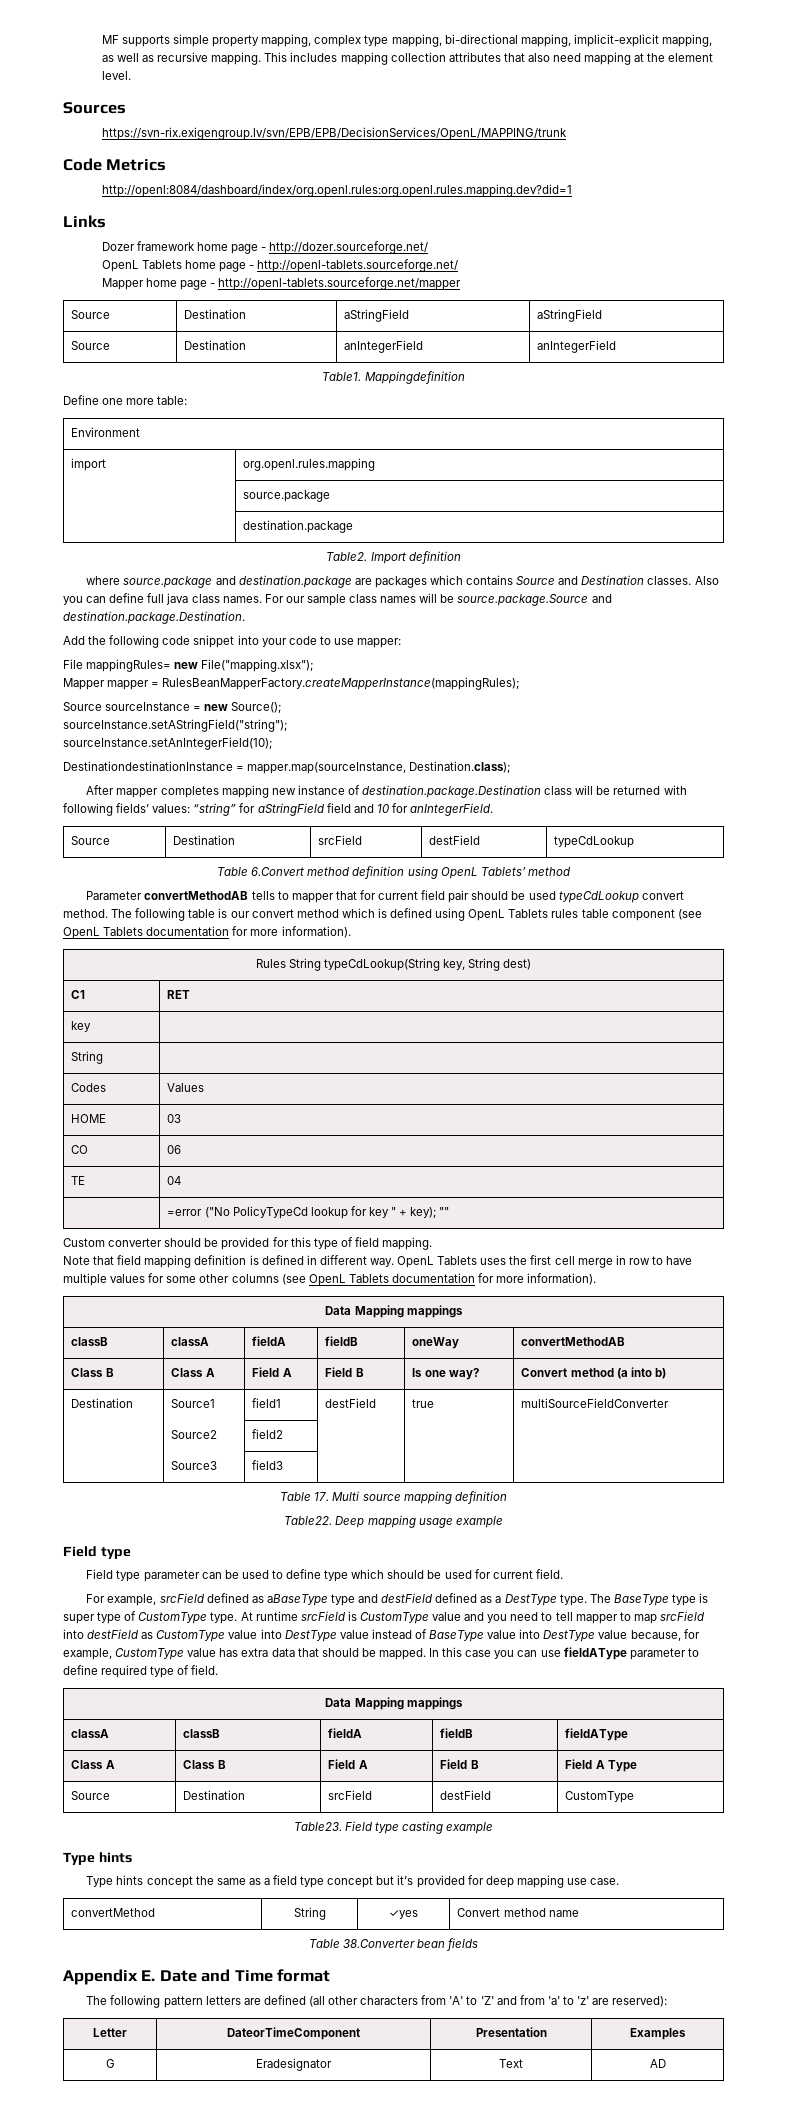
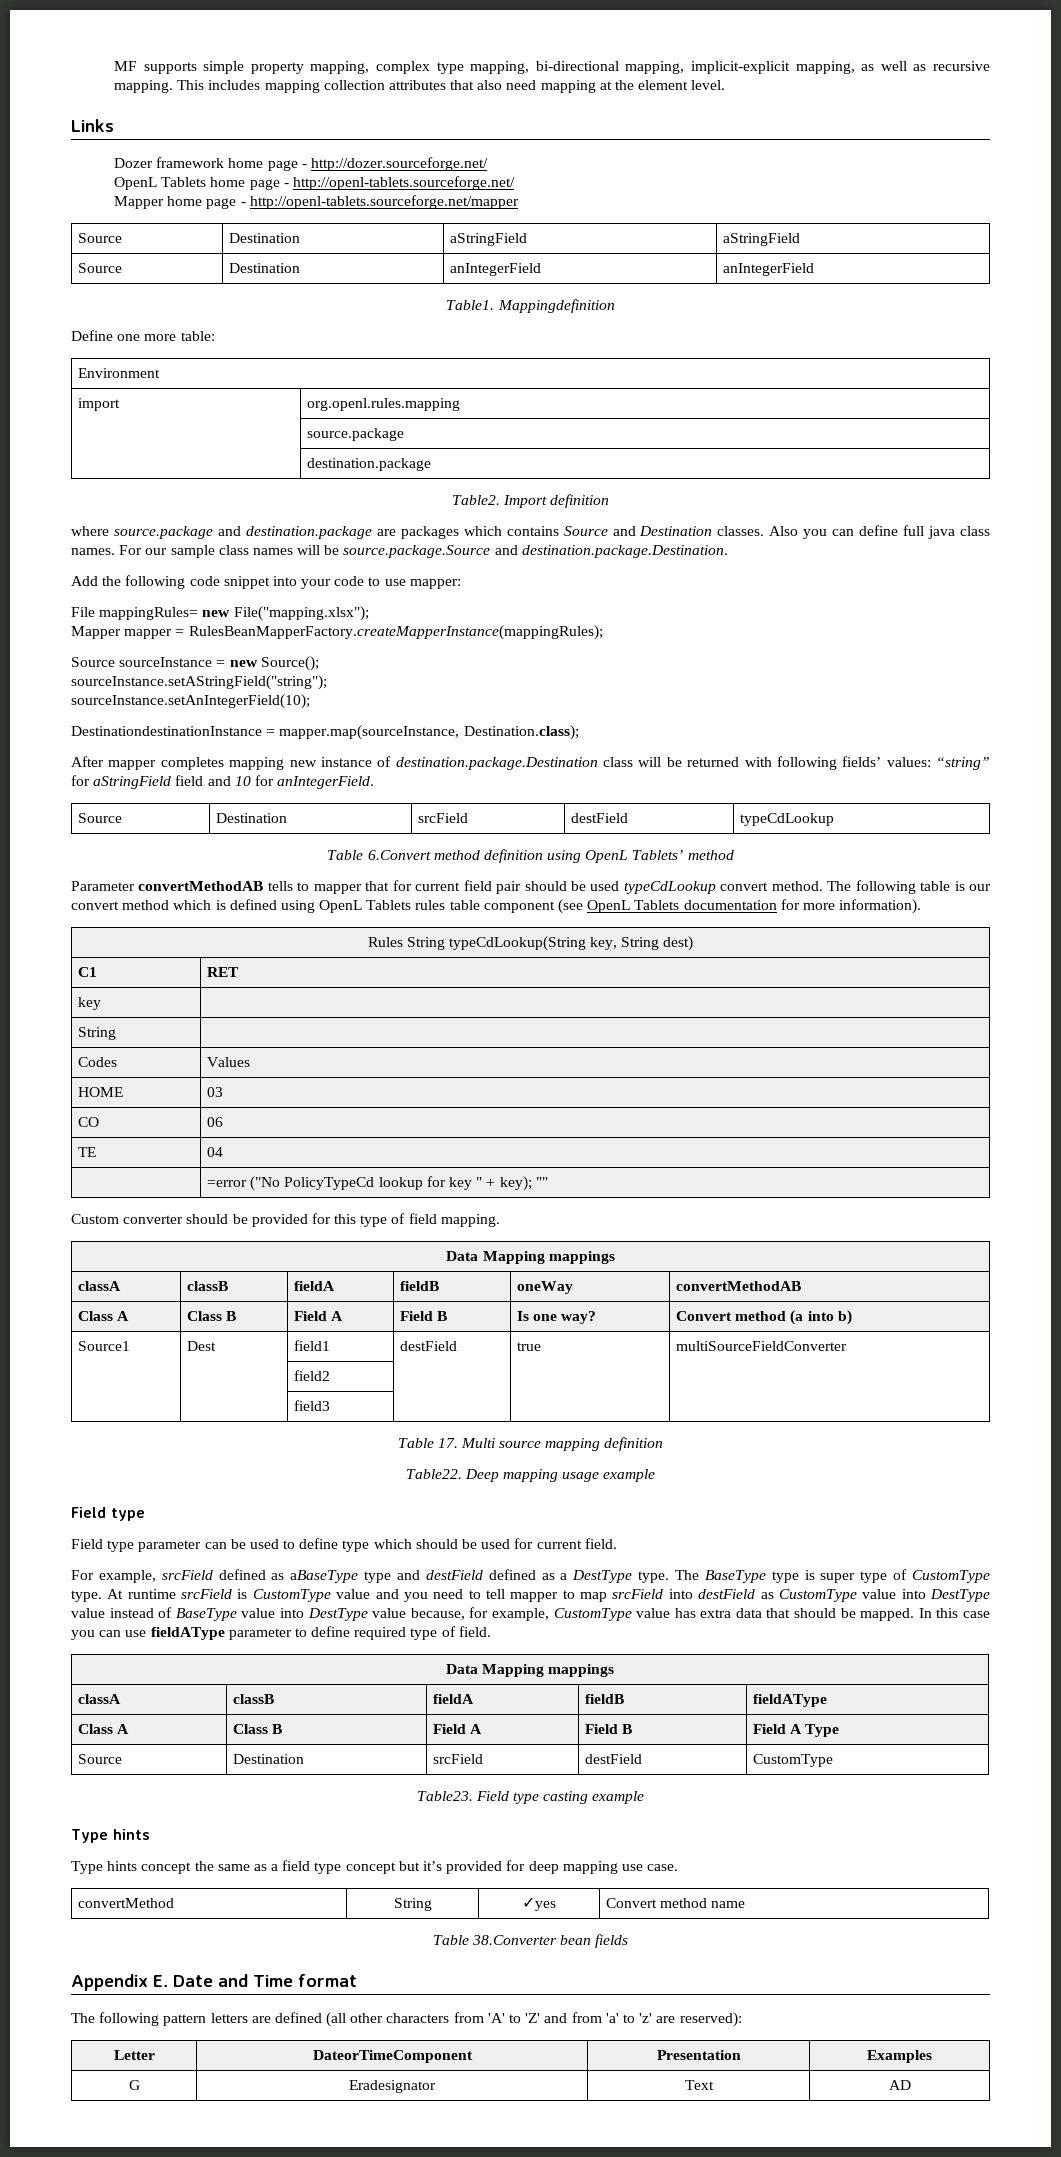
[63,102,126,114] [101,127,567,140] [63,158,167,171] [101,184,572,197] // Sources // https://svn-rix.exigengroup.lv/svn/EPB/EPB/DecisionServices/OpenL/MAPPING/trunk // Code Metrics // http://openl:8084/dashboard/index/org.openl.rules:org.openl.rules.mapping.dev?did=1 -> (726, 85) none
[63,1255,693,1268] [63,1273,597,1286] [325,1305,463,1318] [71,1337,109,1346] [171,1337,210,1346] // Note that field mapping definition is defined in different way. OpenL Tablets uses the first cell merge in row to have multiple values for some other columns (see OpenL Tablets documentation for more information). // Data Mapping mappings // classB | classA -> [446,1251,615,1264] [78,1281,122,1291] [187,1281,229,1291] // Data Mapping mappings // classA | classB
[105,1368,114,1377] [171,1368,215,1377] B | Class A -> [117,1311,130,1321] [187,1311,237,1321] A | Class B
[71,1398,134,1408] [171,1399,216,1408] Destination | Source1 -> [78,1341,131,1351] [187,1341,217,1351] Source1 | Dest
[171,1430,218,1439] Source2 -> (848, 1346) none
[171,1461,218,1470] Source3 -> (331, 1375) none

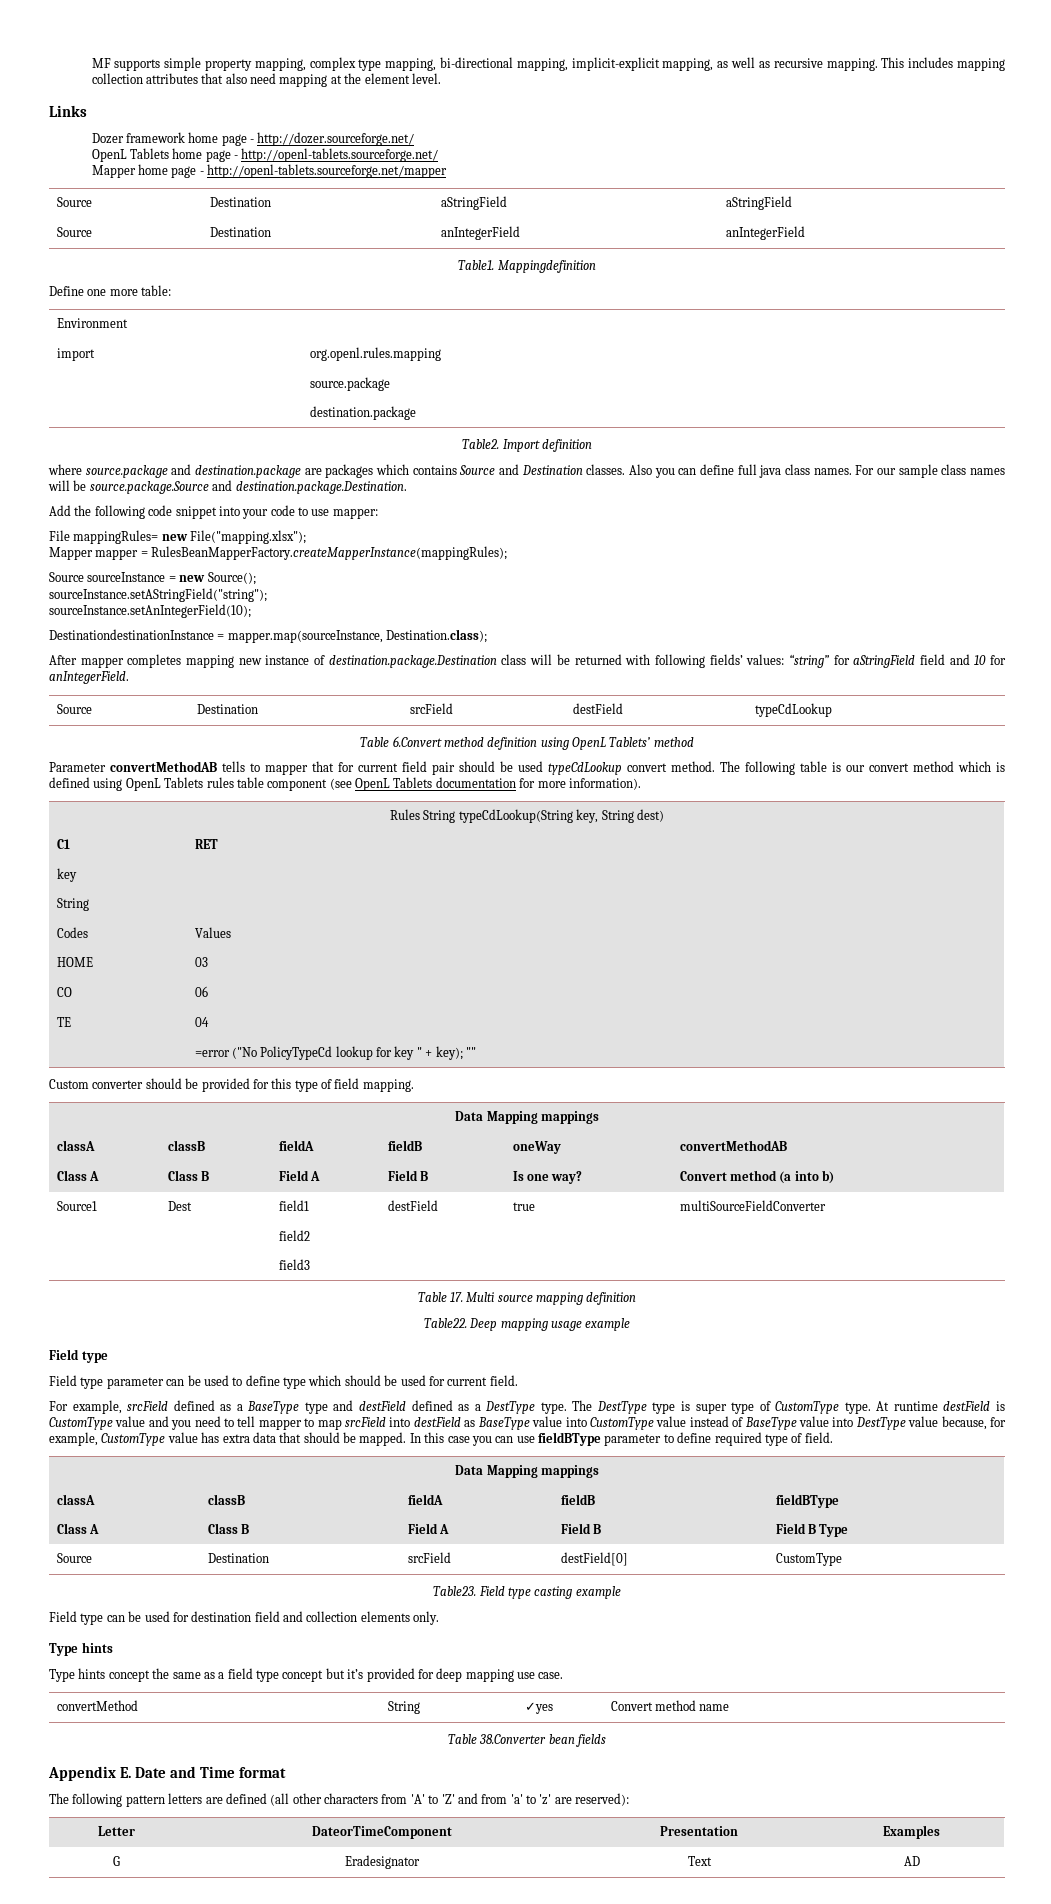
[290,1570,359,1583] aBaseType -> [236,1401,300,1414] a BaseType
[704,1570,766,1583] BaseType -> [596,1401,647,1414] DestType
[181,1589,233,1599] srcField -> [943,1401,991,1411] destField
[778,1589,991,1602] CustomType value into DestType -> [477,1416,654,1430] BaseType value into CustomType
[150,1627,225,1640] fieldAType -> [538,1432,601,1446] fieldBType
[753,1694,828,1707] fieldAType -> [775,1494,839,1508] fieldBType
[790,1724,803,1734] A -> [807,1524,816,1534] B
[585,1754,643,1764] destField -> [560,1552,628,1566] destField[0]
(645, 1797) none -> [49,1611,440,1625] // Field type can be used for destination field and collection elements only.

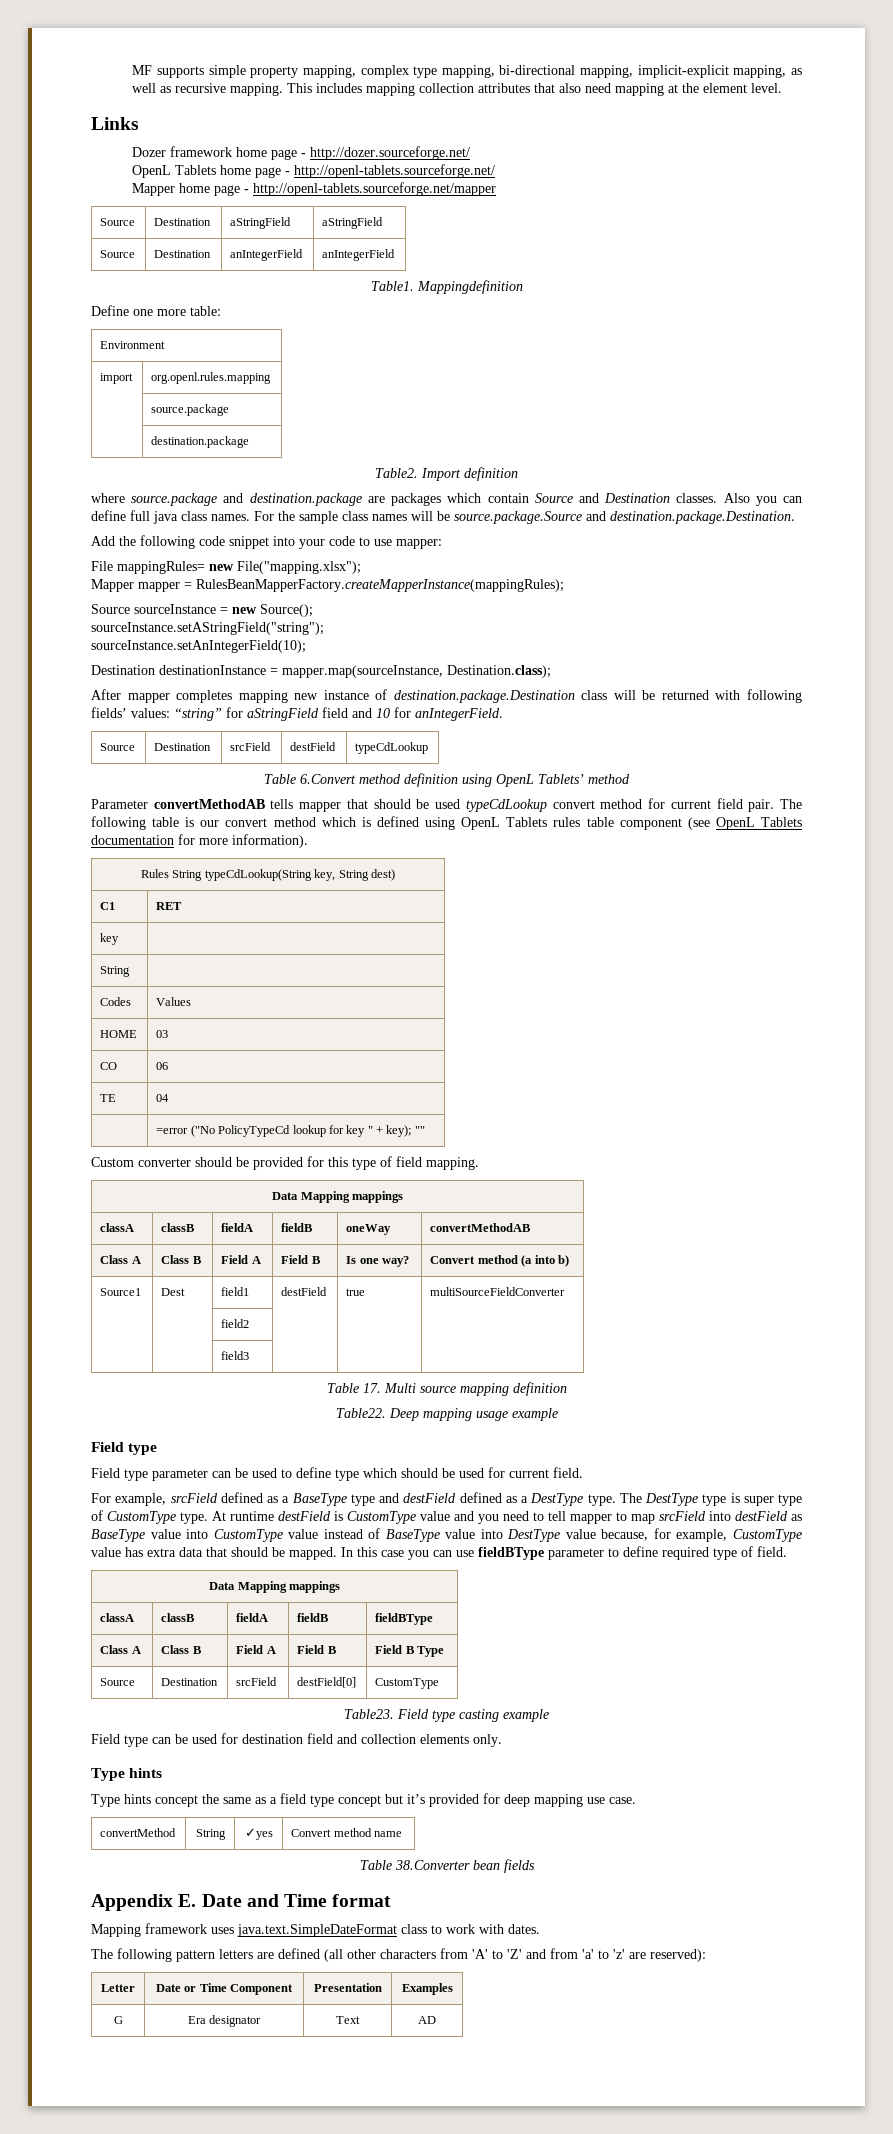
[412,465,457,475] contains -> [487,493,529,503] contain
[876,468,896,475] our -> [278,511,295,521] the
[49,629,214,640] DestinationdestinationInstance -> [91,665,266,675] Destination destinationInstance
[250,763,260,772] to -> (294, 804) none
[338,761,455,775] for current field pair -> (368, 804) none
[671,761,715,772] method. -> [600,798,775,812] method for current field pair.
(286, 1772) none -> [91,1923,540,1937] // Mapping framework uses java.text.SimpleDateFormat class to work with dates.
[311,1826,452,1839] DateorTimeComponent -> [155,1983,294,1995] Date or Time Component
[344,1855,420,1869] Eradesignator -> [187,2015,262,2027] Era designator

